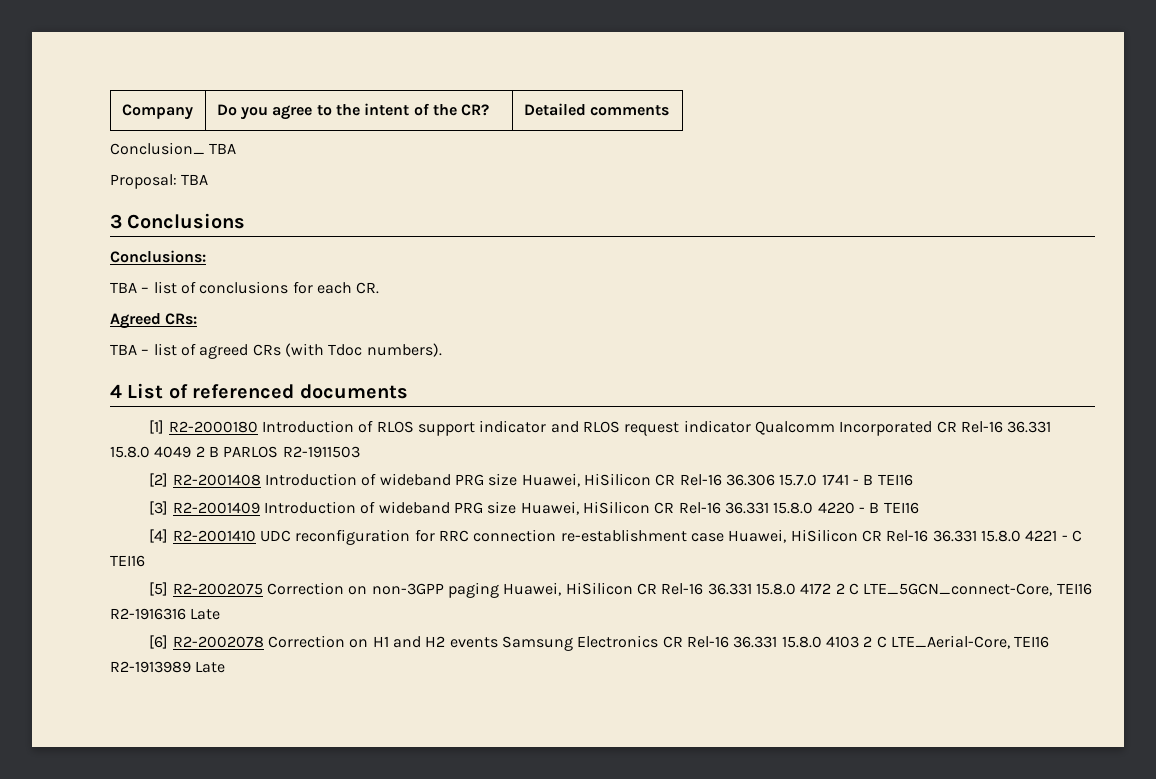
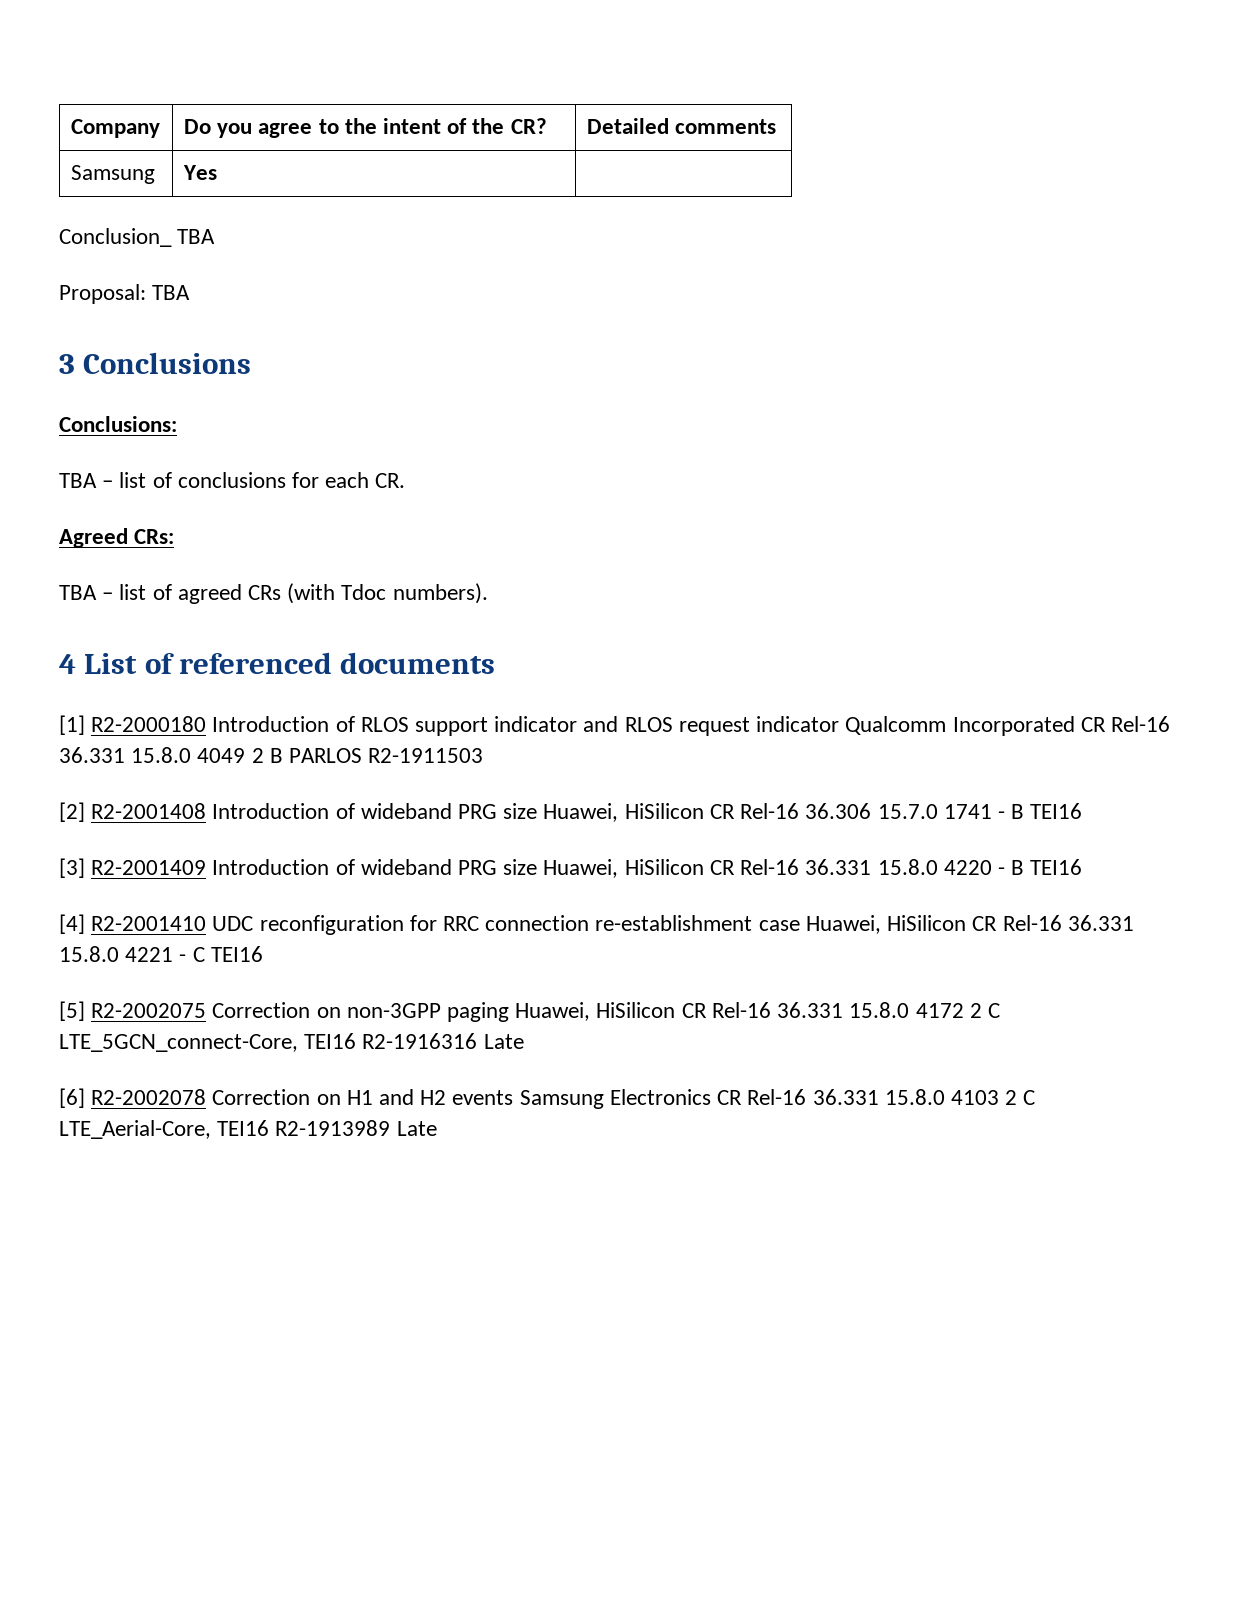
(669, 110) none -> [70,165,155,184] [182,165,217,180] // Samsung | Yes |

